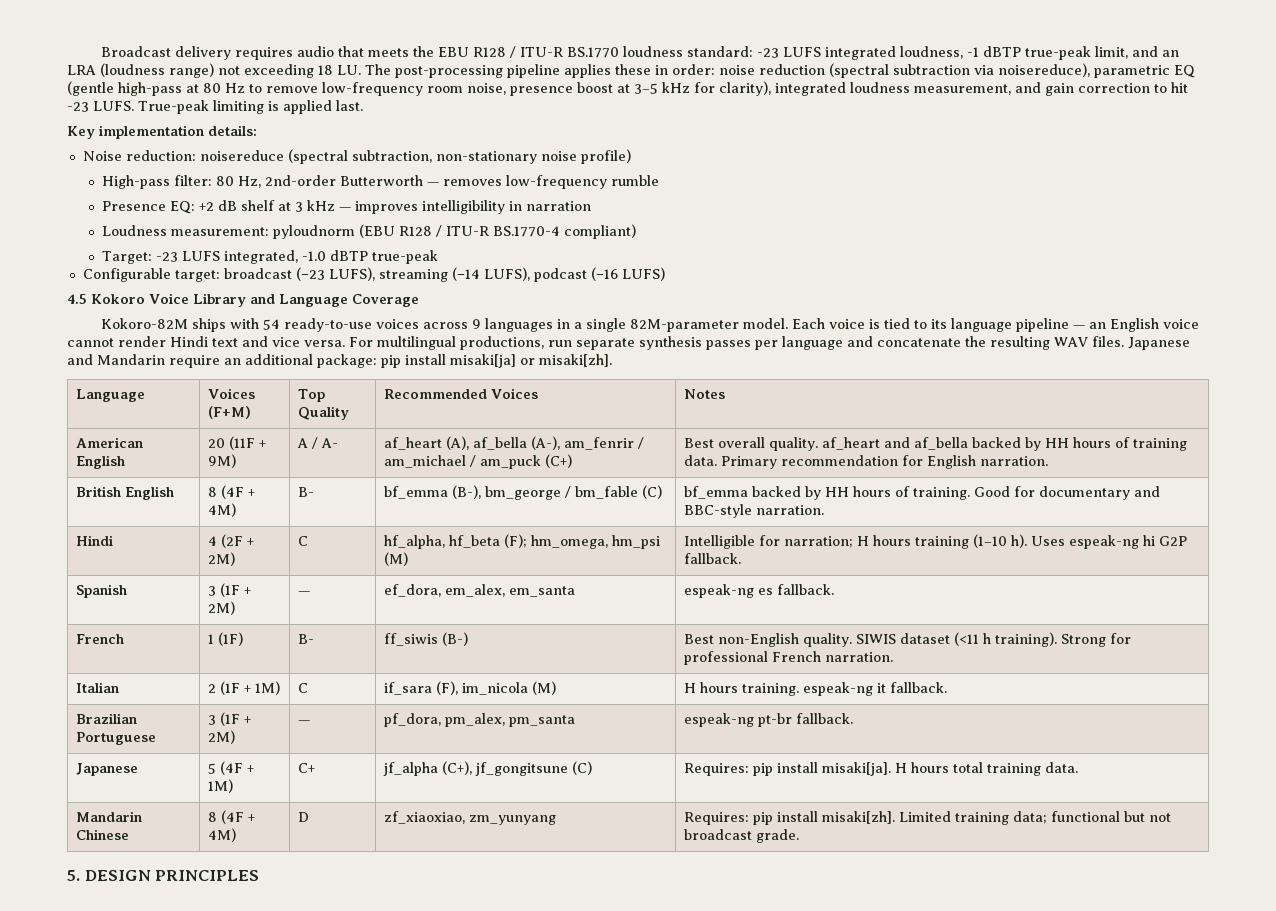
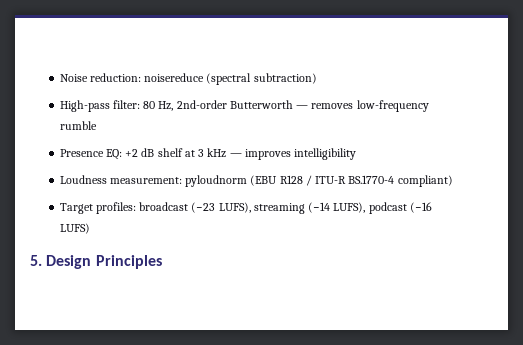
[101,46,1180,60] [67,63,1195,78] [67,81,1188,96] [67,100,363,114] [67,125,257,139] [82,149,631,164] Broadcast delivery requires audio that meets the EBU R128 / ITU-R BS.1770 loudness standard: -23 LUFS integrated loudness, -1 dBTP true-peak limit, and an LRA (loudness range) not exceeding 18 LU. The post-processing pipeline applies these in order: noise reduction (spectral subtraction via noisereduce), parametric EQ (gentle high-pass at 80 Hz to remove low-frequency room noise, presence boost at 3–5 kHz for clarity), integrated loudness measurement, and gain correction to hit -23 LUFS. True-peak limiting is applied last. // Key implementation details: // Noise reduction: noisereduce (spectral subtraction, non-stationary noise profile) -> [59,73,317,85] Noise reduction: noisereduce (spectral subtraction)
[508,201,591,211] in narration -> (357, 154) none
[101,250,438,264] [82,268,220,282] Target: -23 LUFS integrated, -1.0 dBTP true-peak // Configurable target: -> [59,202,136,214] Target profiles:
[67,293,419,307] [101,318,1200,332] [67,336,1190,350] [67,354,612,368] [76,389,146,402] [208,388,256,399] [208,406,252,419] [298,389,326,402] [298,406,350,420] [384,388,539,399] [684,389,726,399] [76,437,144,448] [76,455,126,469] [208,436,267,450] [208,454,237,468] [297,437,339,449] [384,436,645,450] [384,454,573,469] [684,437,1188,451] [684,455,1049,469] [76,486,175,500] [208,485,256,499] [208,503,237,517] [298,487,315,497] [384,485,663,500] [684,486,1161,500] [684,504,825,518] [76,535,114,546] [208,534,255,548] [208,552,236,566] [298,536,309,546] [384,534,661,549] [384,552,409,566] [684,534,1188,549] [684,553,742,564] [76,584,128,598] [208,583,252,597] [208,601,236,615] [298,591,311,595] [384,584,576,597] [684,584,835,598] [76,634,125,644] [208,632,244,646] [298,634,315,644] [384,632,469,646] [684,632,1132,647] [684,651,894,665] [76,682,120,693] [208,681,281,695] [298,683,309,693] [384,681,557,695] [684,682,948,696] [76,713,138,724] [76,732,157,745] [208,712,252,726] [208,730,236,744] [298,720,311,724] [384,713,576,727] [684,713,854,727] [76,763,139,776] [208,761,255,775] [208,779,234,793] [298,763,316,773] [383,761,593,776] [684,762,1079,776] [76,811,143,822] [76,829,130,840] [208,810,256,824] [208,828,237,842] [298,812,310,822] [384,811,557,825] [684,811,1172,825] [684,829,800,843] // 4.5 Kokoro Voice Library and Language Coverage // Kokoro-82M ships with 54 ready-to-use voices across 9 languages in a single 82M-parameter model. Each voice is tied to its language pipeline — an English voice cannot render Hindi text and vice versa. For multilingual productions, run separate synthesis passes per language and concatenate the resulting WAV files. Japanese and Mandarin require an additional package: pip install misaki[ja] or misaki[zh]. // Language | Voices (F+M) | Top Quality | Recommended Voices | Notes // American English | 20 (11F + 9M) | A / A- | af_heart (A), af_bella (A-), am_fenrir / am_michael / am_puck (C+) | Best overall quality. af_heart and af_bella backed by HH hours of training data. Primary recommendation for English narration. // British English | 8 (4F + 4M) | B- | bf_emma (B-), bm_george / bm_fable (C) | bf_emma backed by HH hours of training. Good for documentary and BBC-style narration. // Hindi | 4 (2F + 2M) | C | hf_alpha, hf_beta (F); hm_omega, hm_psi (M) | Intelligible for narration; H hours training (1–10 h). Uses espeak-ng hi G2P fallback. // Spanish | 3 (1F + 2M) | — | ef_dora, em_alex, em_santa | espeak-ng es fallback. // French | 1 (1F) | B- | ff_siwis (B-) | Best non-English quality. SIWIS dataset (<11 h training). Strong for professional French narration. // Italian | 2 (1F + 1M) | C | if_sara (F), im_nicola (M) | H hours training. espeak-ng it fallback. // Brazilian Portuguese | 3 (1F + 2M) | — | pf_dora, pm_alex, pm_santa | espeak-ng pt-br fallback. // Japanese | 5 (4F + 1M) | C+ | jf_alpha (C+), jf_gongitsune (C) | Requires: pip install misaki[ja]. H hours total training data. // Mandarin Chinese | 8 (4F + 4M) | D | zf_xiaoxiao, zm_yunyang | Requires: pip install misaki[zh]. Limited training data; functional but not broadcast grade. -> (90, 228) none
[84,870,260,881] DESIGN PRINCIPLES -> [46,255,162,269] Design Principles

